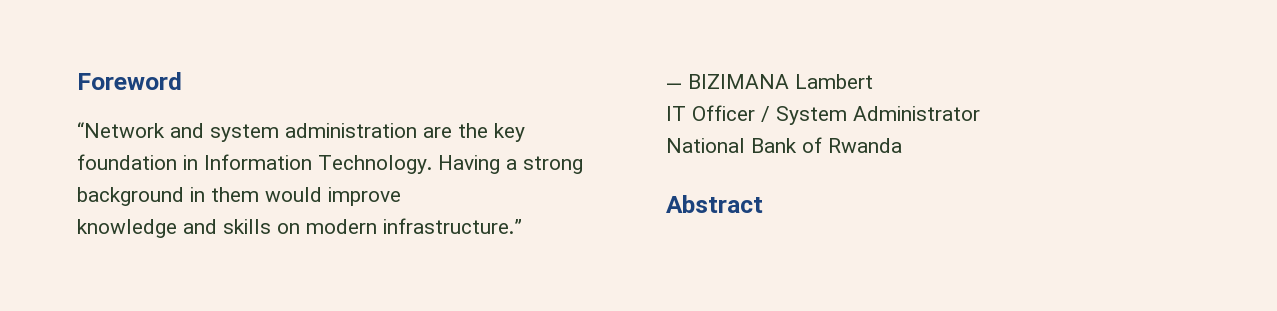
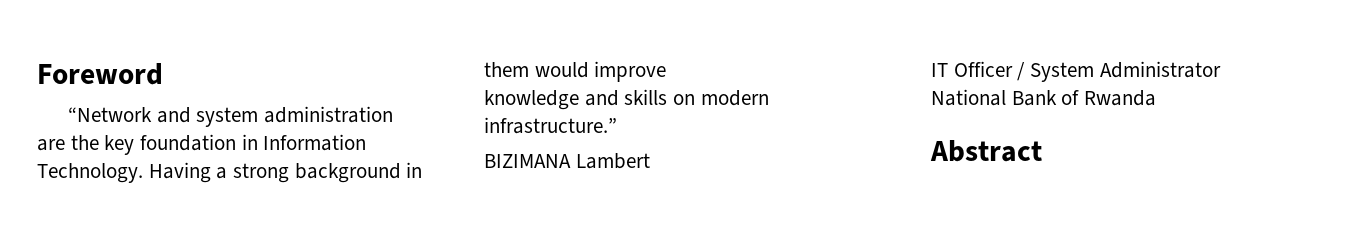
[666,83,682,89] — -> (617, 125) none

